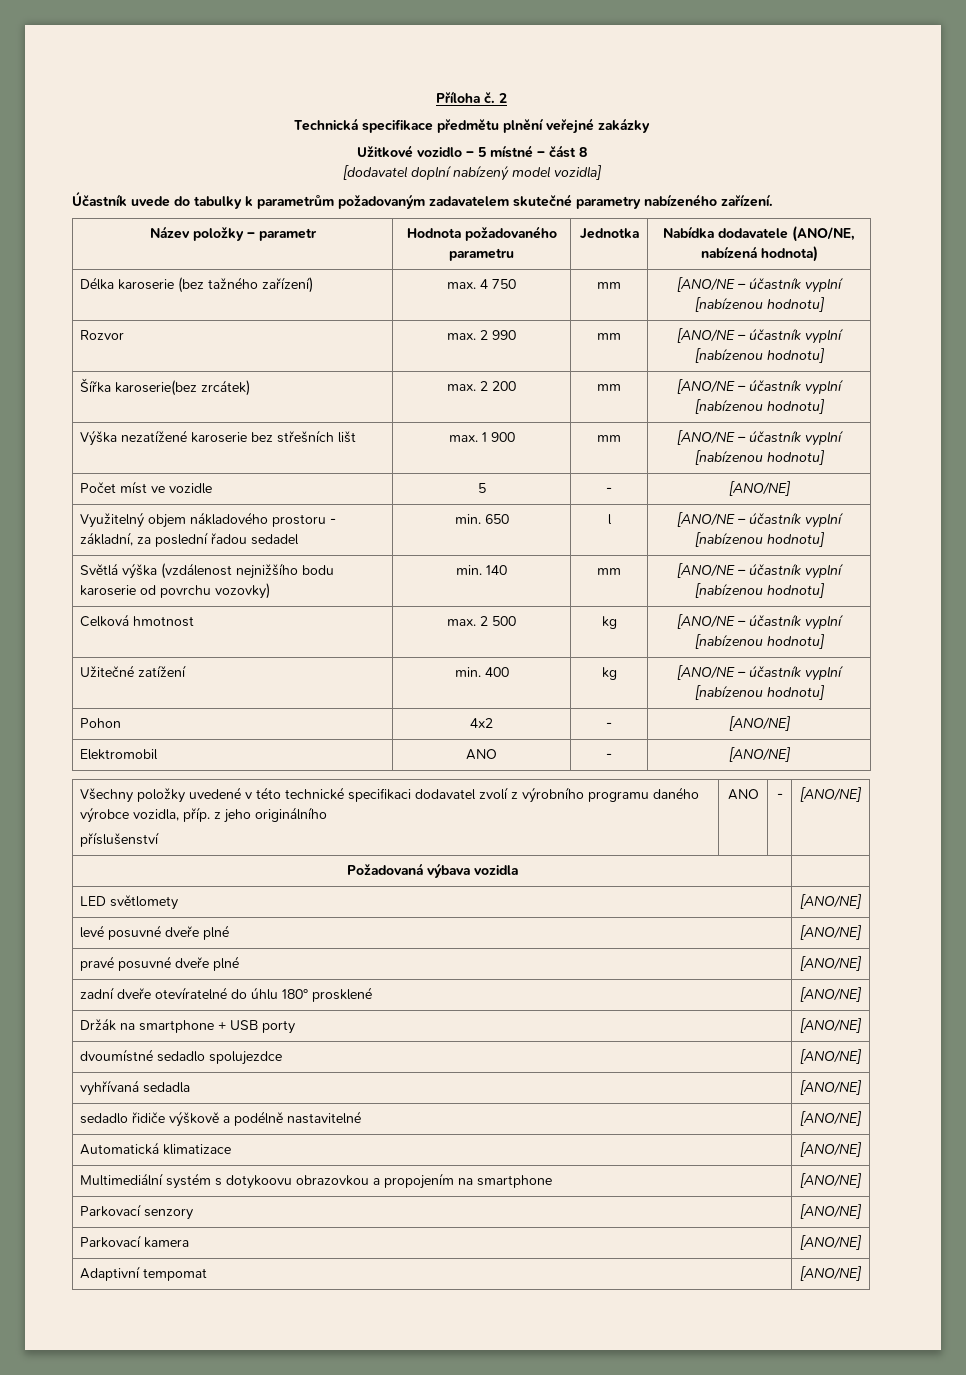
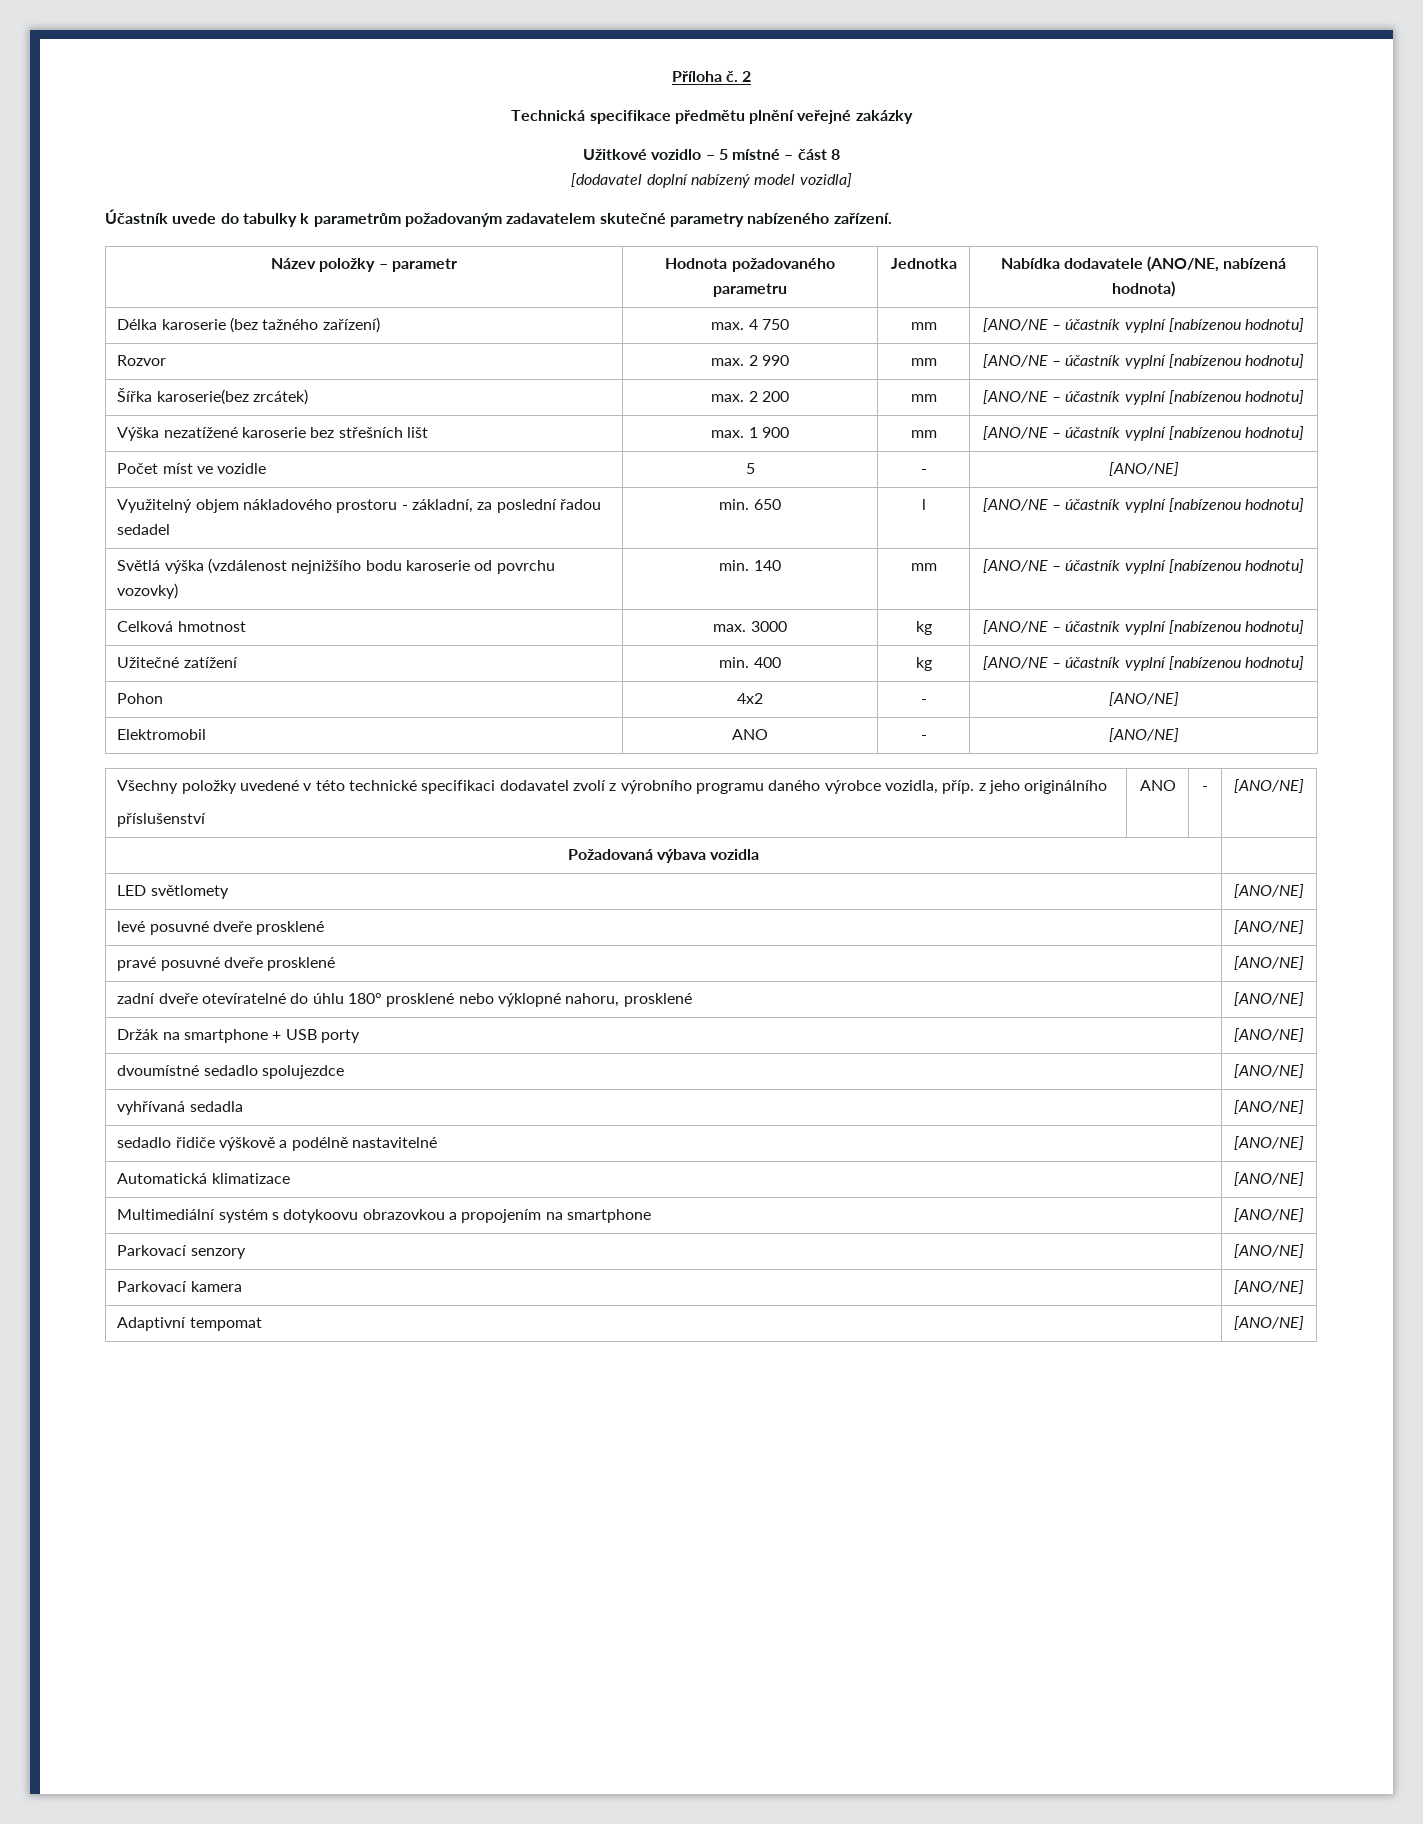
[479,616,516,626] 2 500 -> [750,621,787,632] 3000
[203,925,230,940] plné -> [256,921,325,935] prosklené
[213,956,240,971] plné -> [267,957,336,971] prosklené
(373, 994) none -> [458,993,692,1007] nebo výklopné nahoru, prosklené

